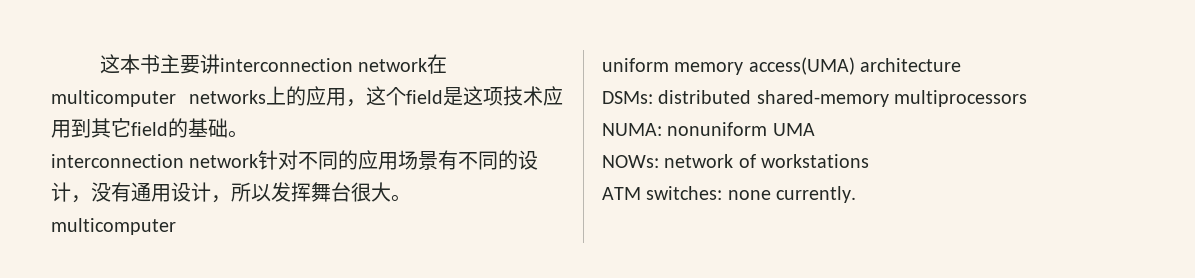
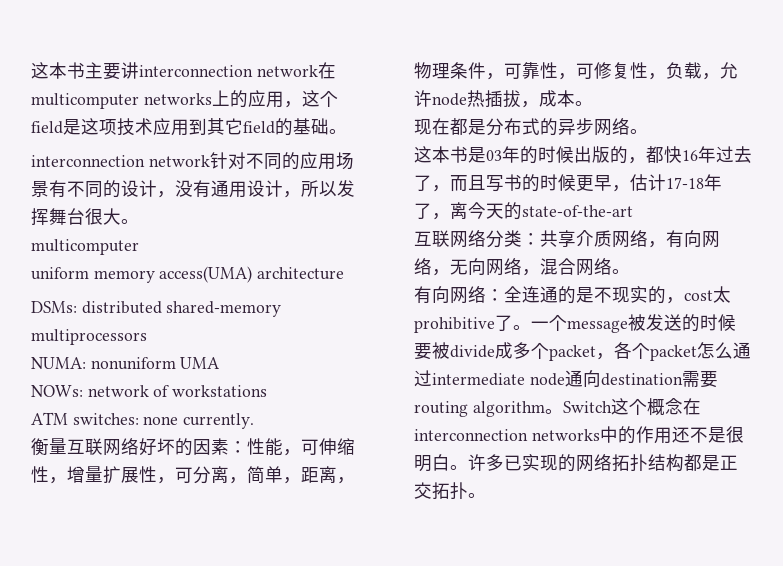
(857, 194) none -> [31,438,355,456] [31,466,355,484] [414,62,738,80] [414,90,593,108] [414,118,648,136] [414,146,752,164] [414,174,722,192] [414,202,633,220] [414,230,720,248] [414,258,630,276] [414,286,731,304] [414,314,736,333] [414,342,751,361] [414,370,718,388] [414,398,701,417] [414,426,744,444] [414,454,738,472] [414,482,486,499] // 衡量互联网络好坏的因素：性能，可伸缩性，增量扩展性，可分离，简单，距离，物理条件，可靠性，可修复性，负载，允许node热插拔，成本。 // 现在都是分布式的异步网络。 // 这本书是03年的时候出版的，都快16年过去了，而且写书的时候更早，估计17-18年了，离今天的state-of-the-art // 互联网络分类：共享介质网络，有向网络，无向网络，混合网络。 // 有向网络：全连通的是不现实的，cost太prohibitive了。一个message被发送的时候要被divide成多个packet，各个packet怎么通过intermediate node通向destination需要routing algorithm。Switch这个概念在interconnection networks中的作用还不是很明白。许多已实现的网络拓扑结构都是正交拓扑。

